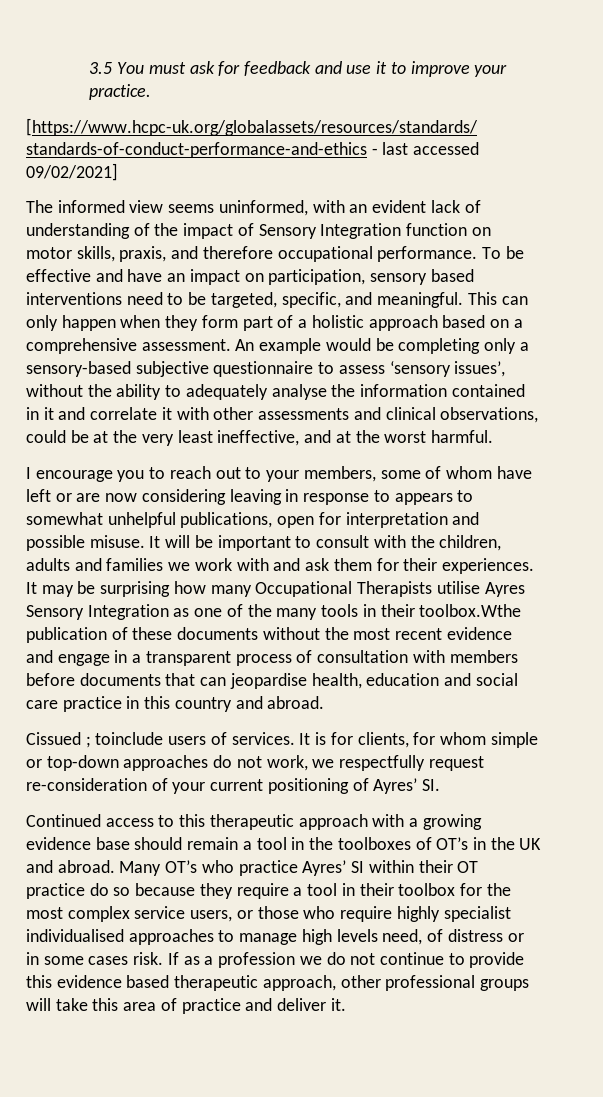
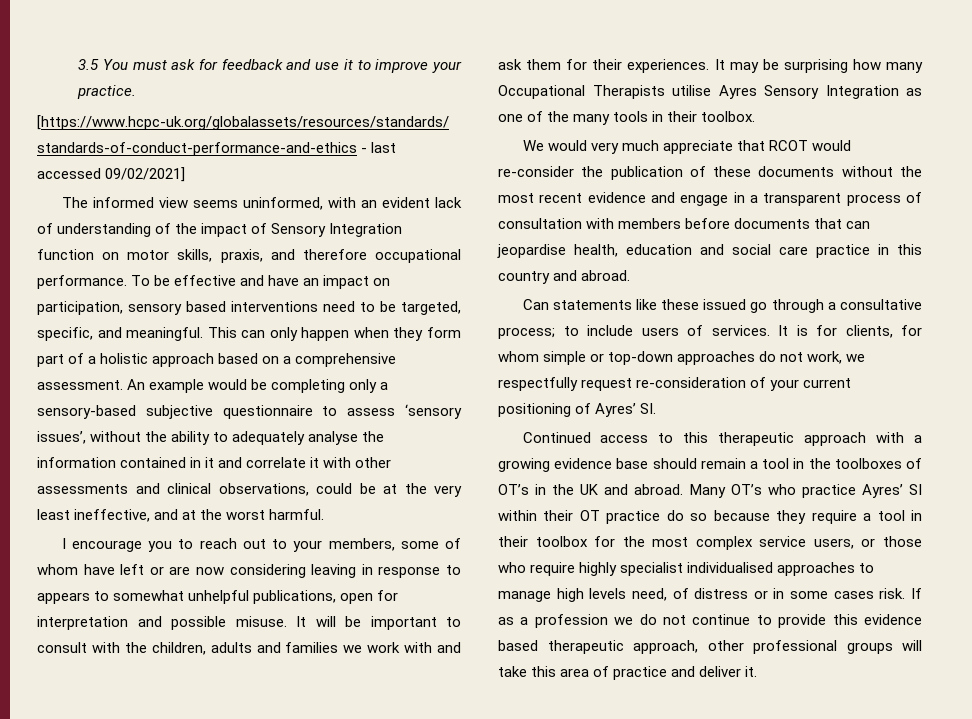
[419,604,522,617] toolbox.Wthe -> [701,111,756,122] [522,140,851,154] [498,166,604,177] toolbox. // We would very much appreciate that RCOT would re-consider the
[26,732,164,748] Cissued ; toinclude -> [522,299,922,313] [498,325,633,339] Can statements like these issued go through a consultative process; to include

